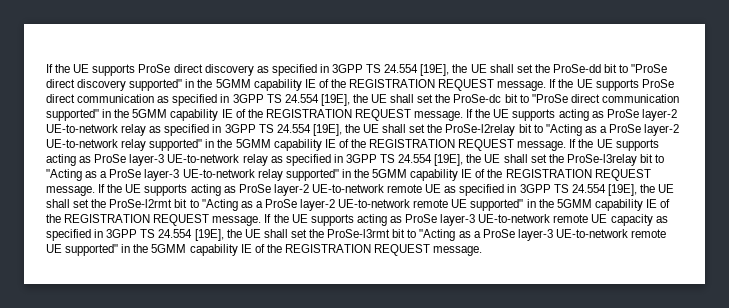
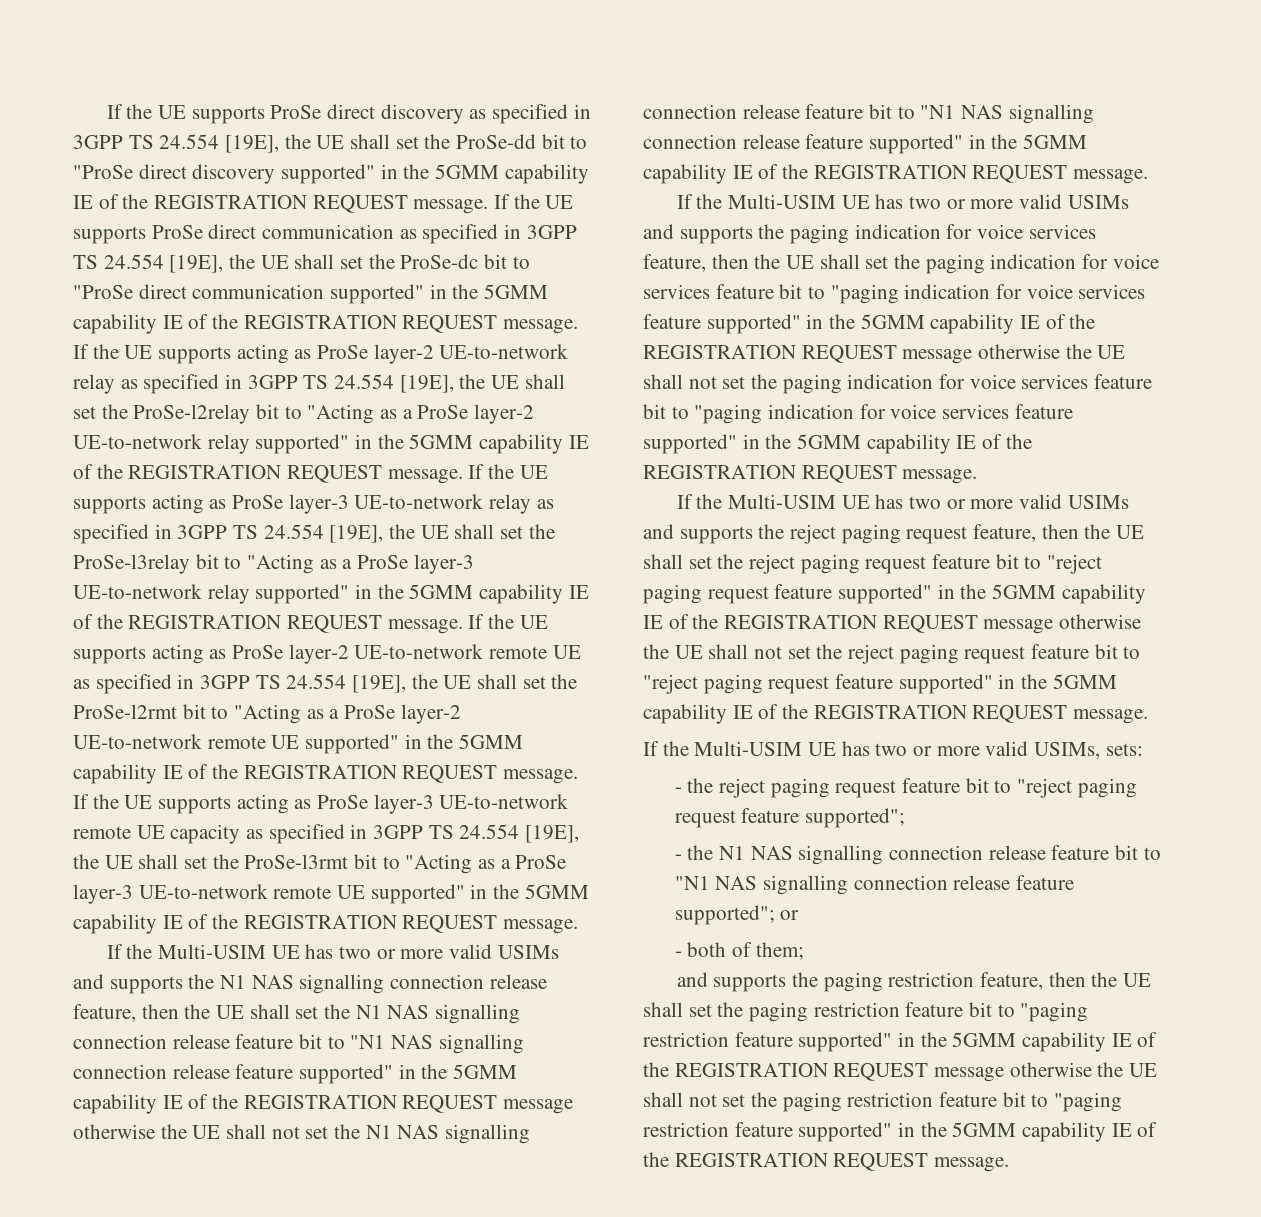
(483, 251) none -> [106,944,559,959] [73,974,547,994] [73,1004,521,1024] [73,1034,524,1054] [73,1064,518,1084] [73,1094,574,1114] [73,1124,531,1144] [643,104,1094,124] [643,134,1088,154] [643,164,1149,184] [676,194,1129,209] [643,224,1096,244] [643,254,1159,274] [643,284,1146,304] [643,314,1096,334] [643,344,1126,364] [643,374,1153,394] [643,404,1073,424] [643,434,1032,454] [643,465,978,484] [676,494,1129,509] [643,524,1145,544] [643,554,1103,574] [643,584,1146,604] [643,614,1142,634] [643,644,1141,664] [643,674,1117,694] [643,704,1149,724] [643,741,1143,759] [674,778,1137,798] [674,808,906,828] [674,845,1161,865] [674,875,1075,895] [674,905,800,925] [674,942,804,960] [676,972,1152,992] [643,1002,1089,1022] [643,1032,1158,1052] [643,1062,1158,1082] [643,1092,1123,1112] [643,1122,1158,1142] [643,1152,1010,1172] // If the Multi-USIM UE has two or more valid USIMs and supports the N1 NAS signalling connection release feature, then the UE shall set the N1 NAS signalling connection release feature bit to "N1 NAS signalling connection release feature supported" in the 5GMM capability IE of the REGISTRATION REQUEST message otherwise the UE shall not set the N1 NAS signalling connection release feature bit to "N1 NAS signalling connection release feature supported" in the 5GMM capability IE of the REGISTRATION REQUEST message. // If the Multi-USIM UE has two or more valid USIMs and supports the paging indication for voice services feature, then the UE shall set the paging indication for voice services feature bit to "paging indication for voice services feature supported" in the 5GMM capability IE of the REGISTRATION REQUEST message otherwise the UE shall not set the paging indication for voice services feature bit to "paging indication for voice services feature supported" in the 5GMM capability IE of the REGISTRATION REQUEST message. // If the Multi-USIM UE has two or more valid USIMs and supports the reject paging request feature, then the UE shall set the reject paging request feature bit to "reject paging request feature supported" in the 5GMM capability IE of the REGISTRATION REQUEST message otherwise the UE shall not set the reject paging request feature bit to "reject paging request feature supported" in the 5GMM capability IE of the REGISTRATION REQUEST message. // If the Multi-USIM UE has two or more valid USIMs, sets: // - the reject paging request feature bit to "reject paging request feature supported"; // - the N1 NAS signalling connection release feature bit to "N1 NAS signalling connection release feature supported"; or // - both of them; // and supports the paging restriction feature, then the UE shall set the paging restriction feature bit to "paging restriction feature supported" in the 5GMM capability IE of the REGISTRATION REQUEST message otherwise the UE shall not set the paging restriction feature bit to "paging restriction feature supported" in the 5GMM capability IE of the REGISTRATION REQUEST message.

